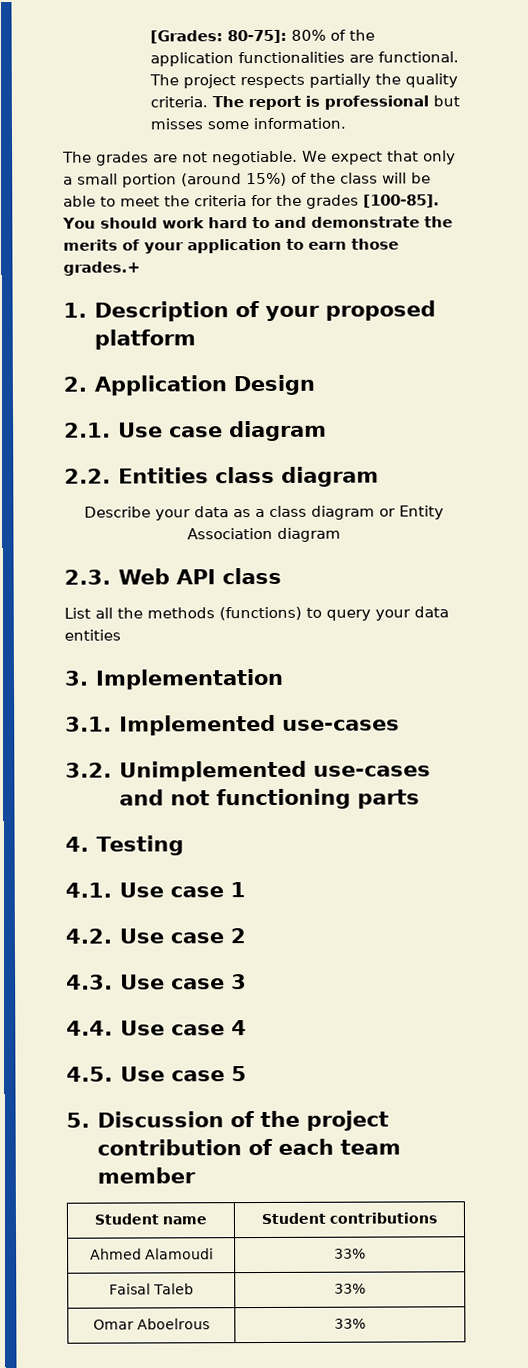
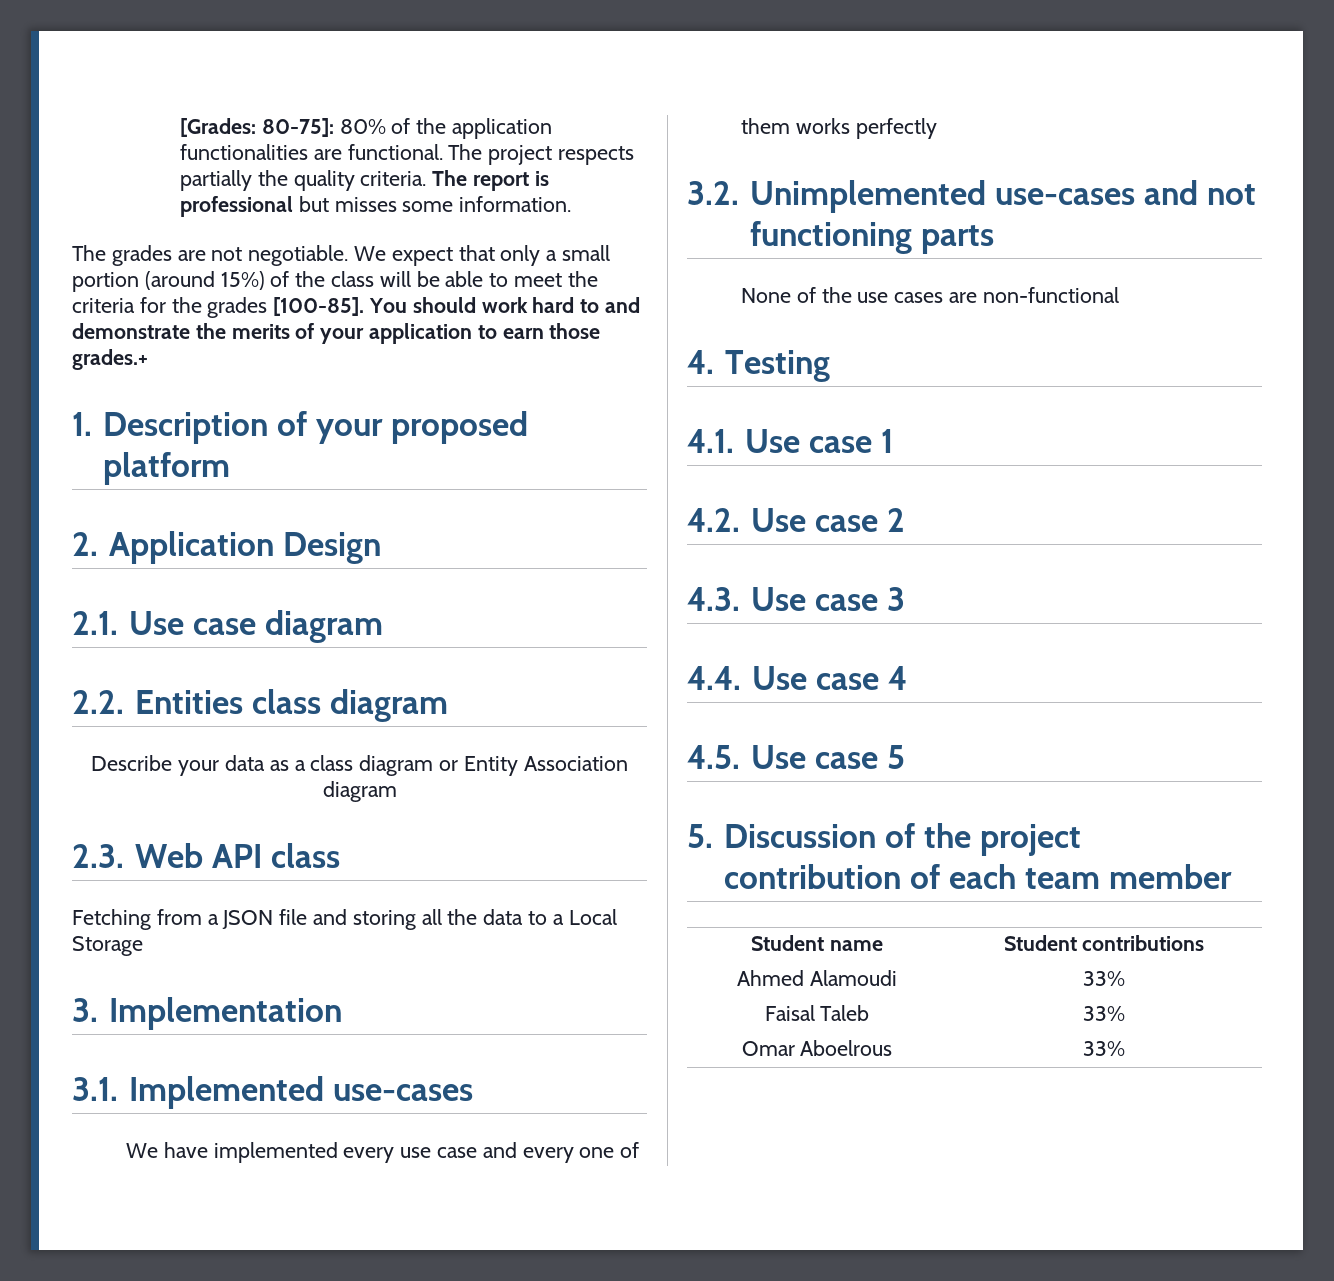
[64,606,449,621] [64,629,121,641] List all the methods (functions) to query your data entities -> [72,909,617,930] [72,936,143,956] Fetching from a JSON file and storing all the data to a Local Storage
(400, 725) none -> [125,1142,640,1163] [740,118,937,139] // We have implemented every use case and every one of them works perfectly
(420, 799) none -> [740,287,1119,303] // None of the use cases are non-functional

